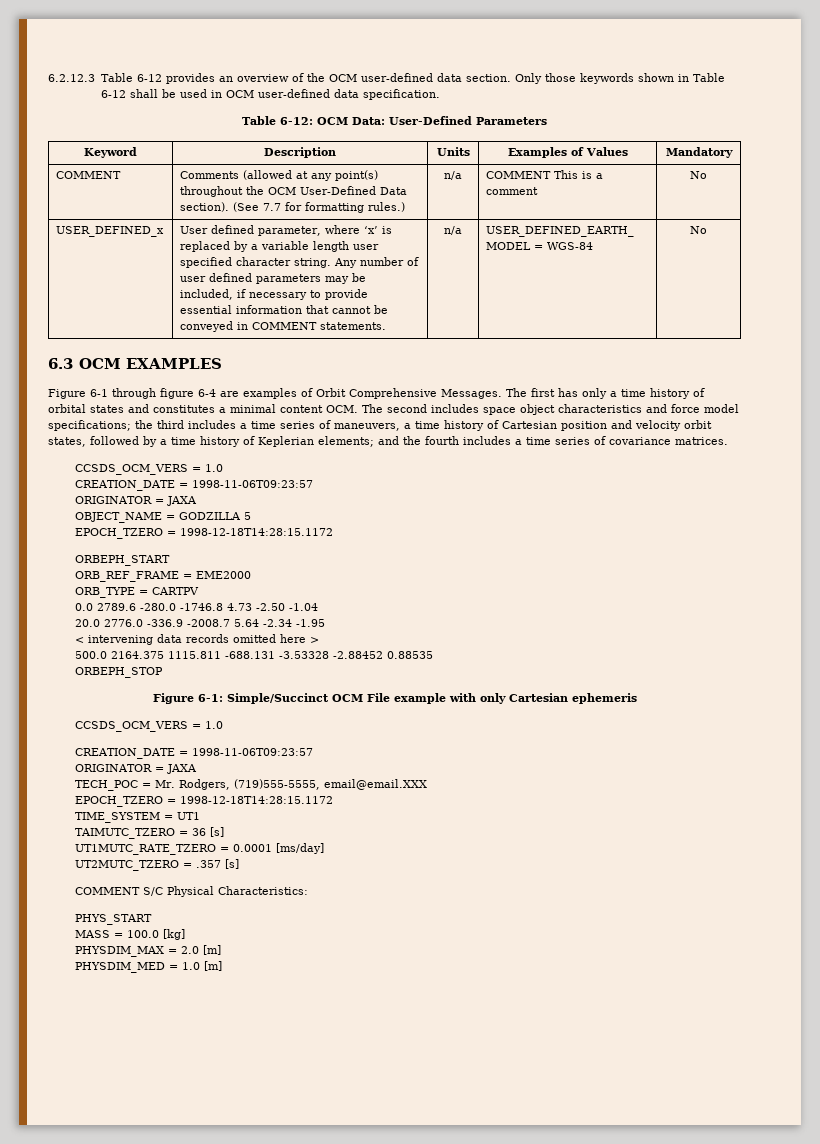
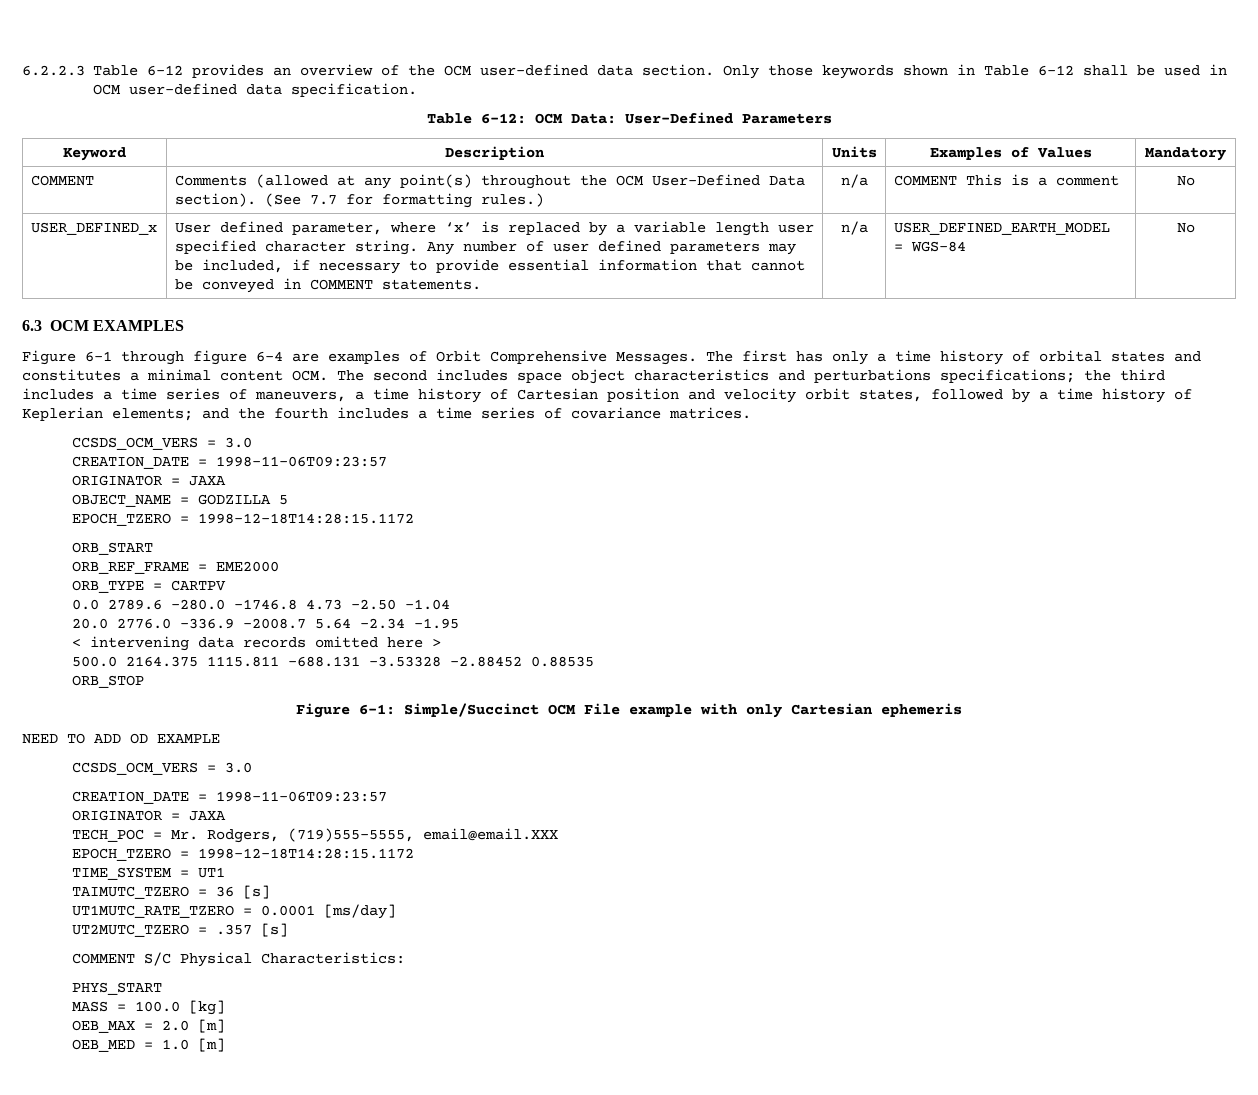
[48,74,95,82] 6.2.12.3 -> [22,65,85,76] 6.2.2.3
[671,404,739,413] force model -> [814,369,931,383] perturbations
[205,464,224,472] 1.0 -> [224,437,252,448] 3.0
[75,555,171,566] ORBEPH_START -> [71,542,153,555] ORB_START
[75,667,164,678] ORBEPH_STOP -> [71,675,144,688] ORB_STOP
[75,721,224,732] // CCSDS_OCM_VERS = 1.0 -> [22,733,220,744] [71,762,252,775] // NEED TO ADD OD EXAMPLE // CCSDS_OCM_VERS = 3.0
[75,946,165,957] PHYSDIM_MAX -> [71,1020,135,1033] OEB_MAX
[75,962,166,973] PHYSDIM_MED -> [71,1039,135,1052] OEB_MED

